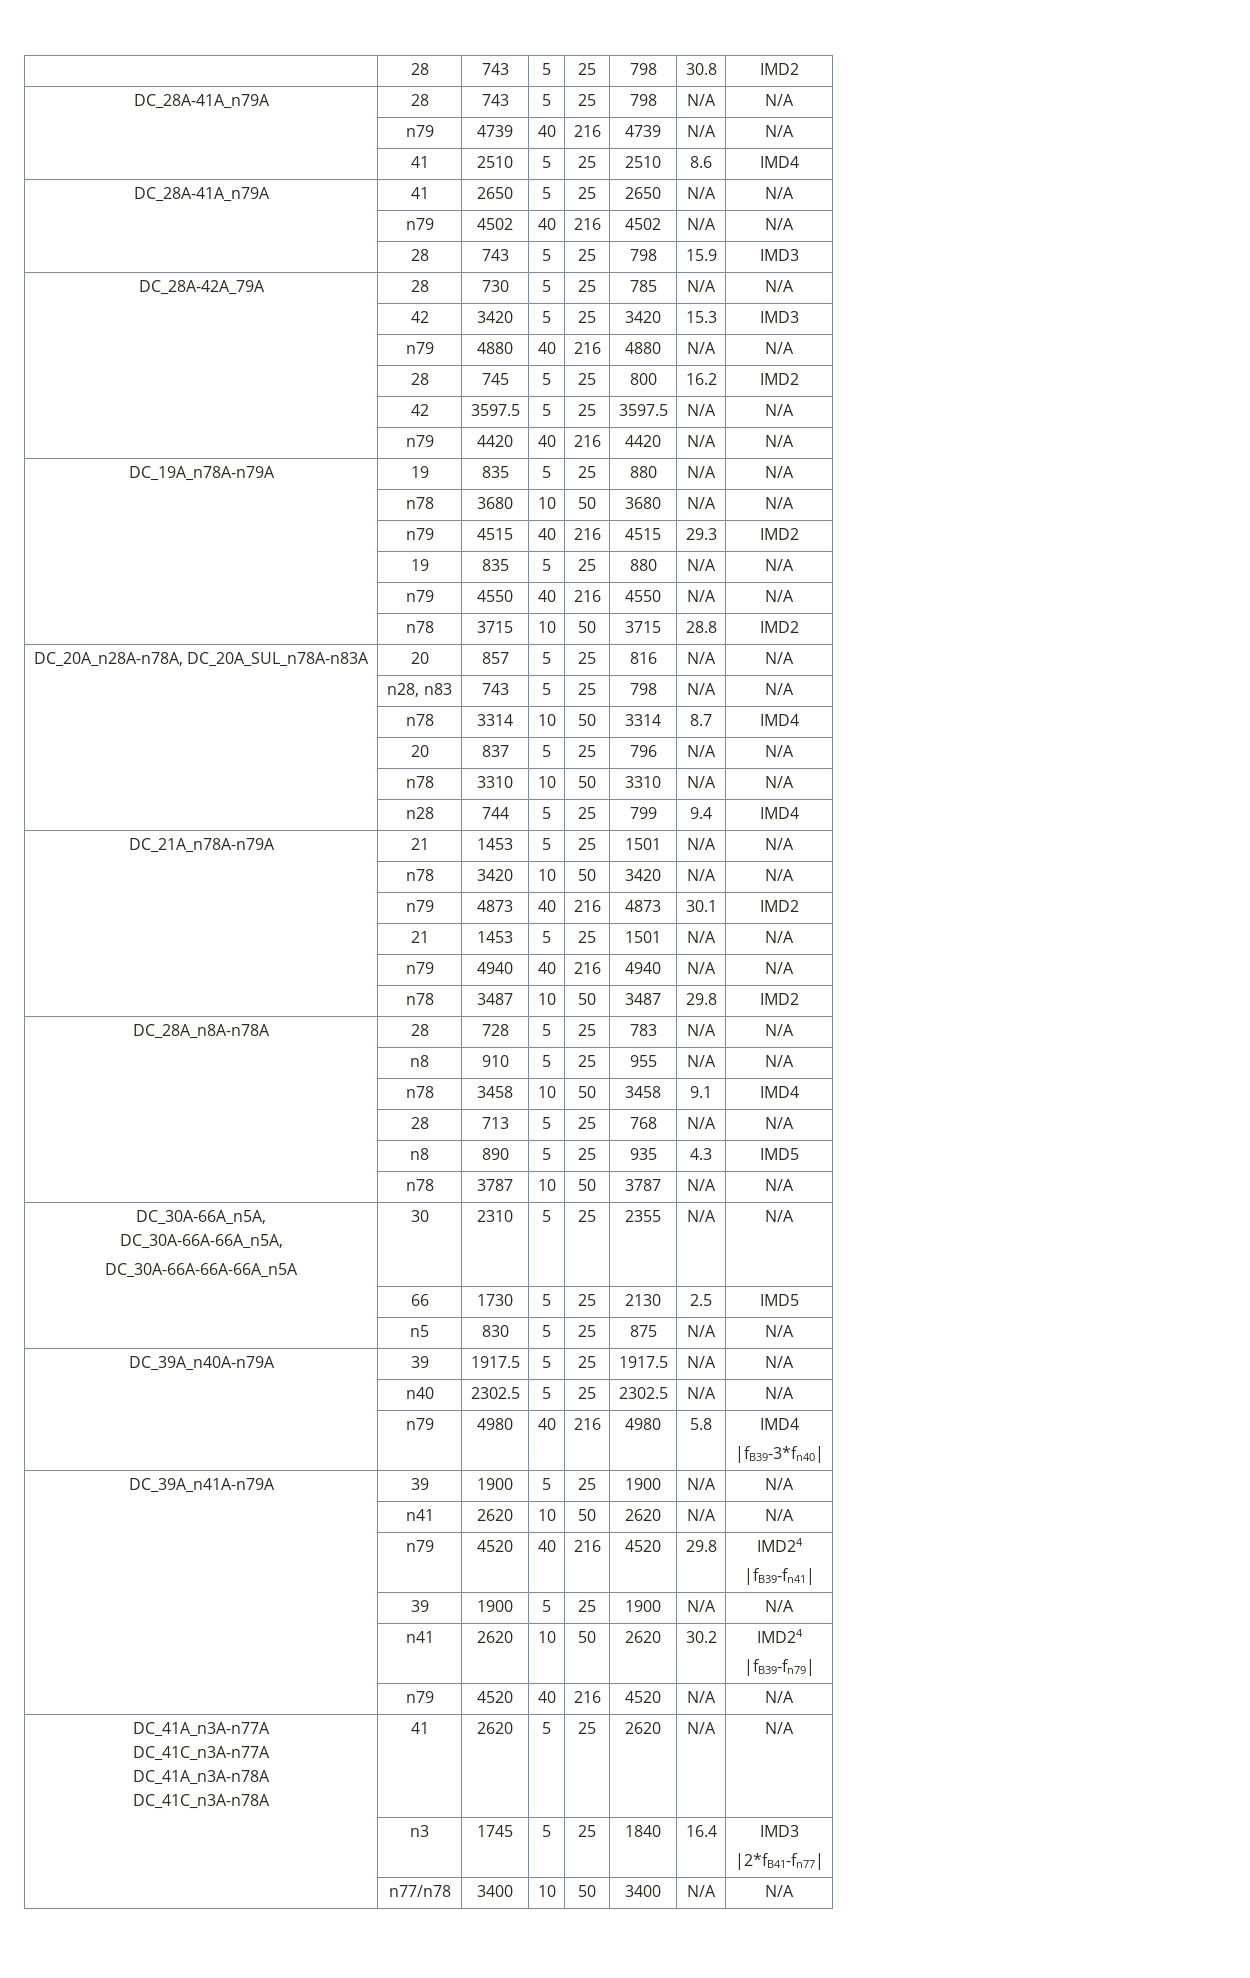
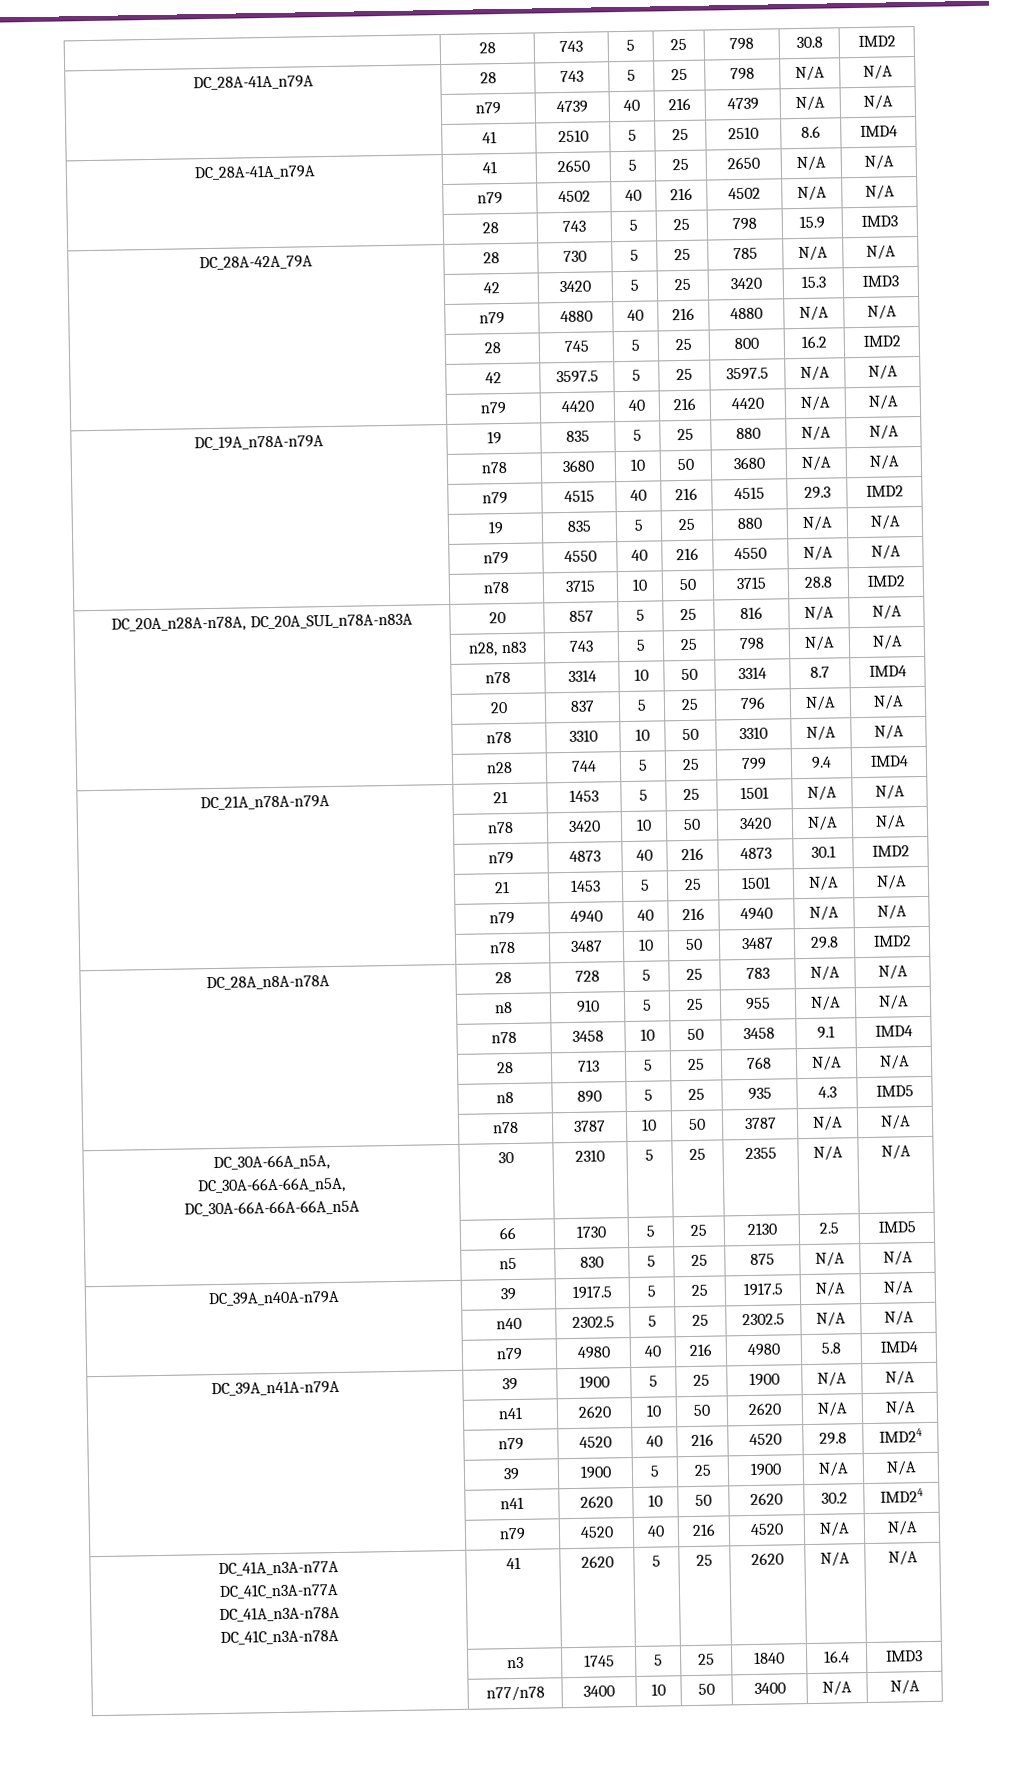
[734,1446,824,1463] // |fB39-3*fn40| -> (918, 1347) none
[743,1568,815,1585] // |fB39-fn41| -> (923, 1435) none
[743,1659,815,1676] // |fB39-fn79| -> (924, 1495) none
[734,1853,824,1870] // |2*fB41-fn77| -> (923, 1656) none

